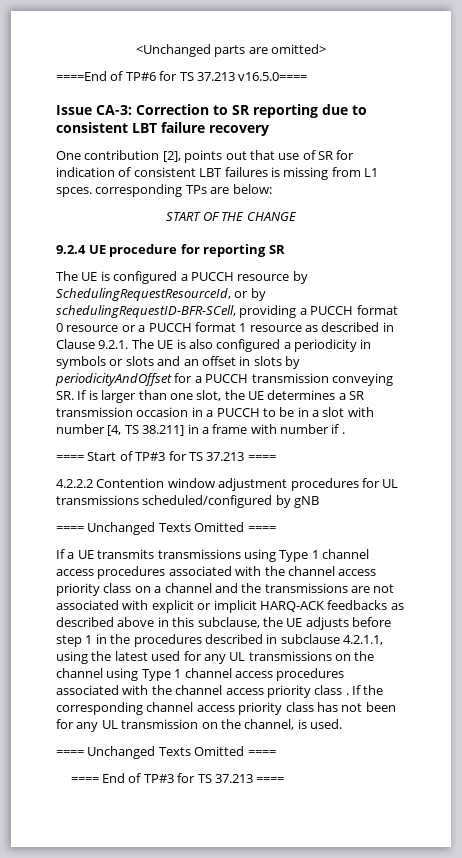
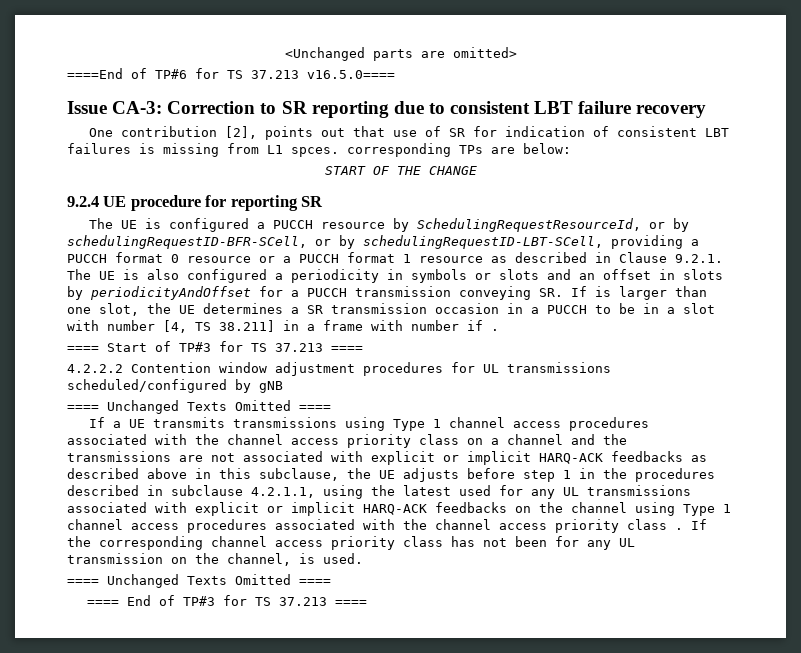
(236, 311) none -> [315,235,603,249] or by schedulingRequestID-LBT-SCell,
(332, 656) none -> [67,502,507,516] associated with explicit or implicit HARQ-ACK feedbacks

